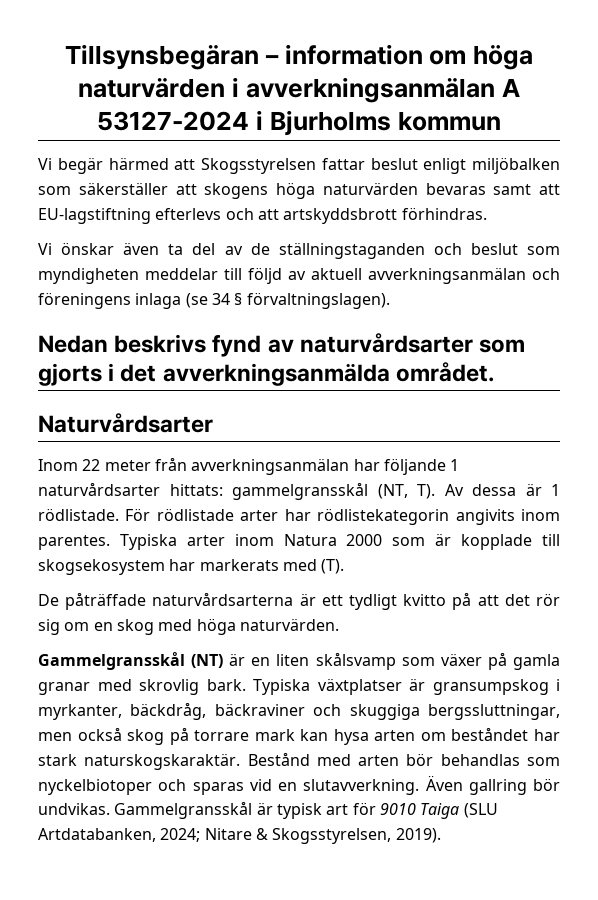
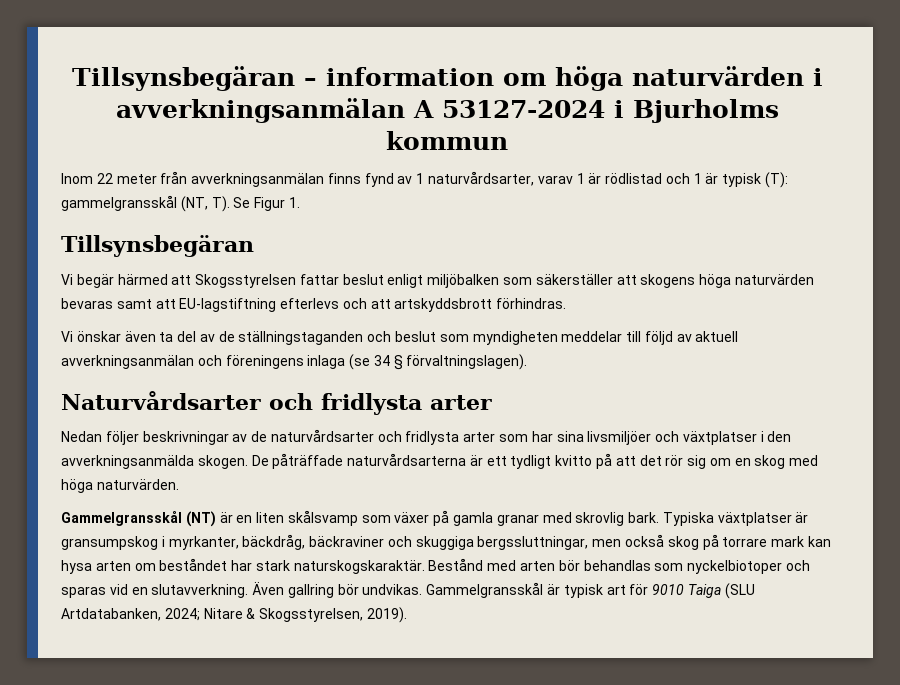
(501, 121) none -> [61,171,789,188] [61,195,300,212] [61,235,254,257] // Inom 22 meter från avverkningsanmälan finns fynd av 1 naturvårdsarter, varav 1 är rödlistad och 1 är typisk (T): gammelgransskål (NT, T). Se Figur 1. // Tillsynsbegäran
[38,333,526,357] [38,362,494,386] [38,413,213,433] [38,457,460,475] [38,482,560,500] [38,508,560,525] [38,533,561,550] [38,559,345,575] Nedan beskrivs fynd av naturvårdsarter som gjorts i det avverkningsanmälda området. // Naturvårdsarter // Inom 22 meter från avverkningsanmälan har följande 1 naturvårdsarter hittats: gammelgransskål (NT, T). Av dessa är 1 rödlistade. För rödlistade arter har rödlistekategorin angivits inom parentes. Typiska arter inom Natura 2000 som är kopplade till skogsekosystem har markerats med (T). // -> [61,391,492,415] [61,429,792,445] [61,455,248,469] Naturvårdsarter och fridlysta arter // Nedan följer beskrivningar av de naturvårdsarter och fridlysta arter som har sina livsmiljöer och växtplatser i den avverkningsanmälda skogen.

